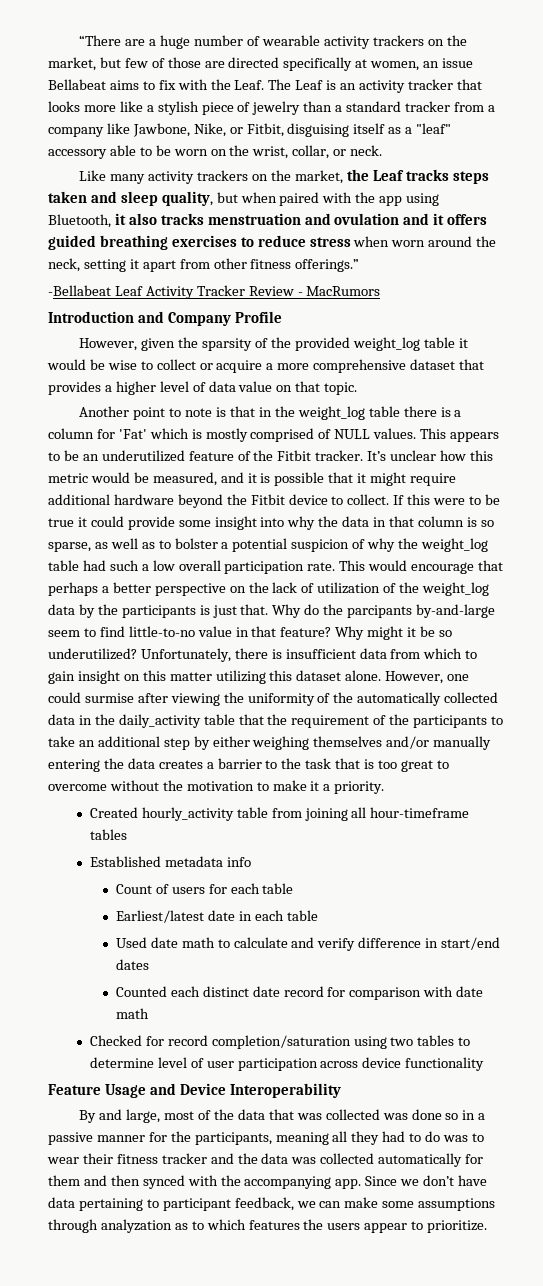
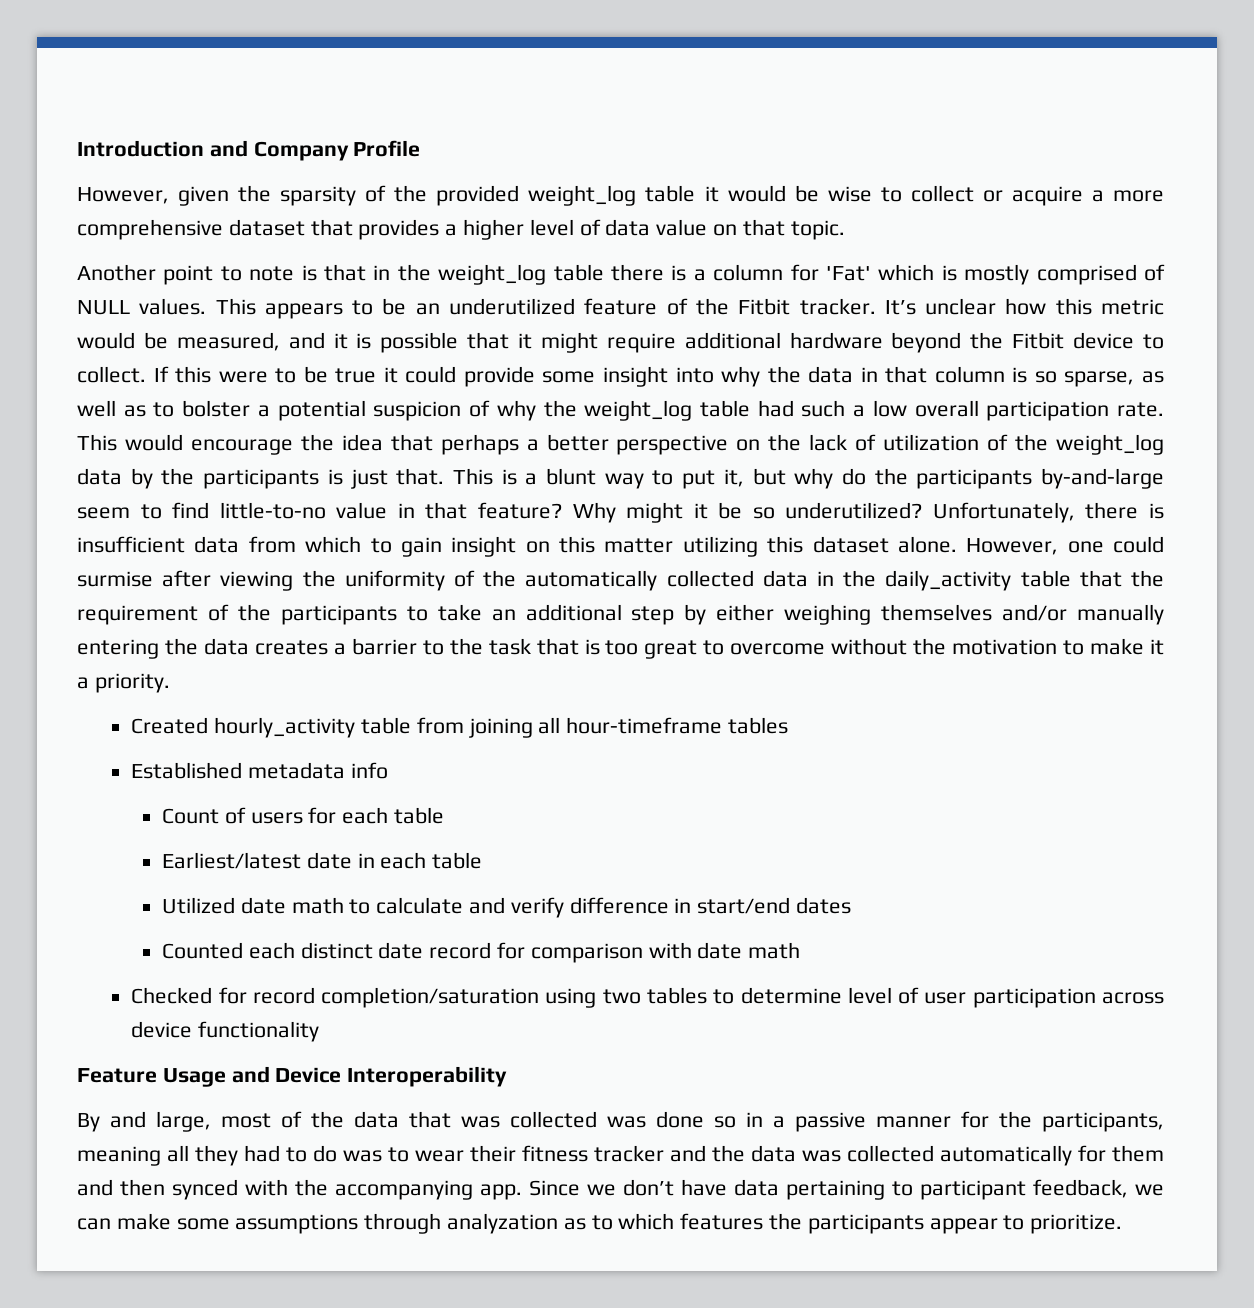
[79,35,467,49] [48,57,474,71] [48,79,482,93] [48,101,495,115] [48,123,452,137] [48,145,383,159] [79,169,489,184] [48,191,440,206] [48,213,488,228] [48,235,497,250] [48,258,360,272] [48,285,381,299] “There are a huge number of wearable activity trackers on the market, but few of those are directed specifically at women, an issue Bellabeat aims to fix with the Leaf. The Leaf is an activity tracker that looks more like a stylish piece of jewelry than a standard tracker from a company like Jawbone, Nike, or Fitbit, disguising itself as a "leaf" accessory able to be worn on the wrist, collar, or neck. // Like many activity trackers on the market, the Leaf tracks steps taken and sleep quality, but when paired with the app using Bluetooth, it also tracks menstruation and ovulation and it offers guided breathing exercises to reduce stress when worn around the neck, setting it apart from other fitness offerings.” // -Bellabeat Leaf Activity Tracker Review - MacRumors // -> (77, 148) none
(475, 568) none -> [300,434,383,451] the idea
[272,604,302,618] Why -> [452,468,834,489] This is a blunt way to put it, but why
[347,605,413,618] parcipants -> [916,469,1033,489] participants
[115,937,147,948] Used -> [161,897,235,914] Utilized
[327,1223,361,1230] users -> [807,1214,924,1234] participants

